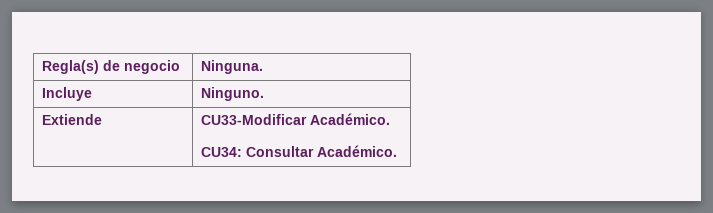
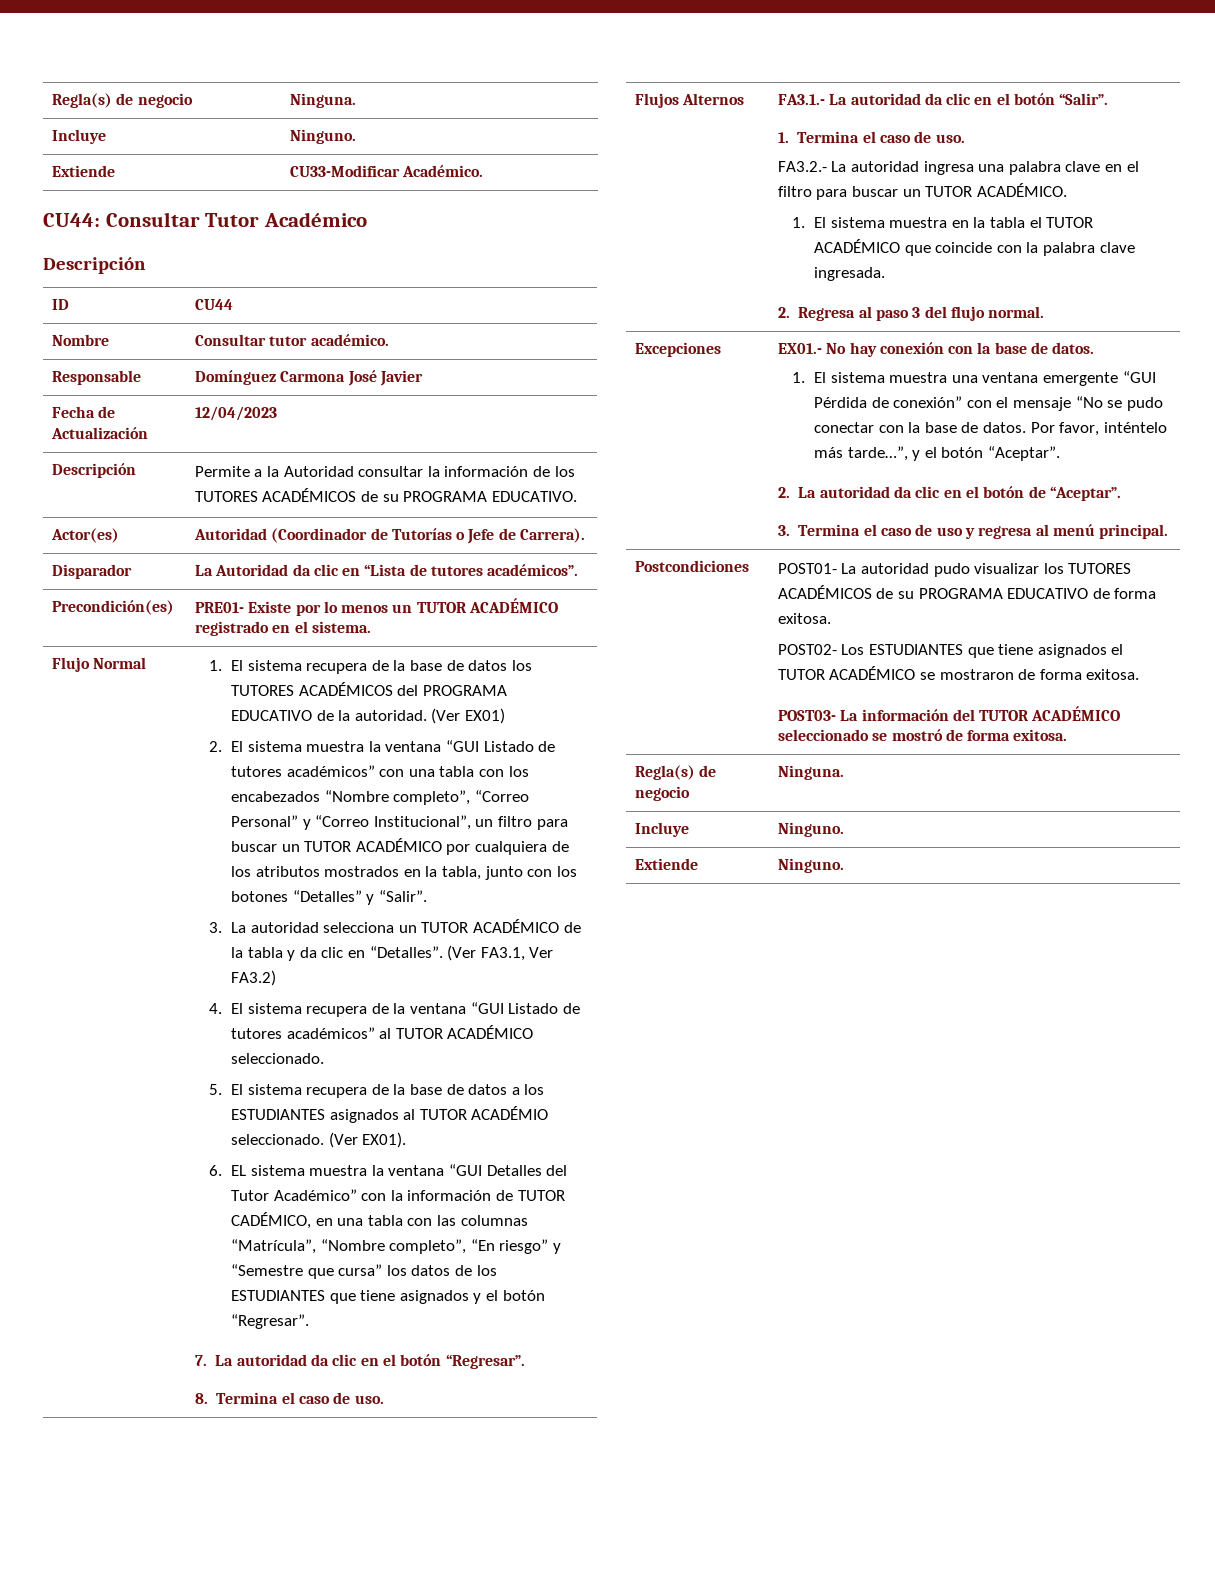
[201,145,398,157] // CU34: Consultar Académico. -> [43,212,367,227] [43,257,146,274] [51,299,69,310] [194,299,233,310] [51,334,109,346] [194,334,389,346] [51,370,141,385] [194,370,423,386] [51,406,116,418] [50,427,148,439] [194,406,277,421] [51,463,136,478] [194,466,575,477] [194,488,577,502] [50,528,119,543] [193,528,586,544] [51,564,132,579] [194,564,579,576] [51,600,174,615] [194,598,559,616] [194,621,371,636] [51,657,147,672] [209,660,532,674] [230,682,507,696] [230,708,505,724] [209,740,556,752] [230,765,529,777] [230,790,529,805] [230,815,568,830] [230,838,569,855] [230,866,577,880] [230,890,427,905] [209,919,581,933] [230,945,554,961] [230,970,276,986] [209,1002,580,1017] [230,1025,534,1039] [230,1053,324,1064] [209,1084,545,1098] [230,1106,549,1123] [230,1132,407,1148] [209,1164,568,1176] [230,1189,565,1201] [230,1212,528,1229] [230,1239,561,1254] [230,1264,497,1279] [230,1290,545,1304] [230,1314,309,1329] [194,1354,525,1369] [194,1392,384,1404] [634,93,745,108] [777,93,1109,105] [777,131,965,143] [777,161,1139,175] [777,183,1067,200] [792,217,1094,228] [813,239,1135,256] [813,267,885,281] [777,306,1045,321] [634,342,721,357] [777,342,1095,357] [792,371,1156,386] [813,396,1163,411] [813,422,1167,436] [813,446,1060,461] [777,486,1121,501] [777,524,1169,539] [634,560,749,572] [777,563,1132,577] [777,585,1157,599] [777,613,831,624] [777,644,1124,658] [777,666,1140,680] [777,706,1121,721] [777,729,1068,741] [634,765,717,780] [634,786,690,801] [777,765,844,780] [634,822,689,837] [777,822,844,837] [634,858,698,870] [777,858,844,873] // CU44: Consultar Tutor Académico // Descripción // ID | CU44 // Nombre | Consultar tutor académico. // Responsable | Domínguez Carmona José Javier // Fecha de Actualización | 12/04/2023 // Descripción | Permite a la Autoridad consultar la información de los TUTORES ACADÉMICOS de su PROGRAMA EDUCATIVO. // Actor(es) | Autoridad (Coordinador de Tutorías o Jefe de Carrera). // Disparador | La Autoridad da clic en “Lista de tutores académicos”. // Precondición(es) | PRE01- Existe por lo menos un TUTOR ACADÉMICO registrado en el sistema. // Flujo Normal | 1. El sistema recupera de la base de datos los TUTORES ACADÉMICOS del PROGRAMA EDUCATIVO de la autoridad. (Ver EX01) // 2. El sistema muestra la ventana “GUI Listado de tutores académicos” con una tabla con los encabezados “Nombre completo”, “Correo Personal” y “Correo Institucional”, un filtro para buscar un TUTOR ACADÉMICO por cualquiera de los atributos mostrados en la tabla, junto con los botones “Detalles” y “Salir”. // 3. La autoridad selecciona un TUTOR ACADÉMICO de la tabla y da clic en “Detalles”. (Ver FA3.1, Ver FA3.2) // 4. El sistema recupera de la ventana “GUI Listado de tutores académicos” al TUTOR ACADÉMICO seleccionado. // 5. El sistema recupera de la base de datos a los ESTUDIANTES asignados al TUTOR ACADÉMIO seleccionado. (Ver EX01). // 6. EL sistema muestra la ventana “GUI Detalles del Tutor Académico” con la información de TUTOR CADÉMICO, en una tabla con las columnas “Matrícula”, “Nombre completo”, “En riesgo” y “Semestre que cursa” los datos de los ESTUDIANTES que tiene asignados y el botón “Regresar”. // 7. La autoridad da clic en el botón “Regresar”. // 8. Termina el caso de uso. // Flujos Alternos | FA3.1.- La autoridad da clic en el botón “Salir”. // 1. Termina el caso de uso. // FA3.2.- La autoridad ingresa una palabra clave en el filtro para buscar un TUTOR ACADÉMICO. // 1. El sistema muestra en la tabla el TUTOR ACADÉMICO que coincide con la palabra clave ingresada. // 2. Regresa al paso 3 del flujo normal. // Excepciones | EX01.- No hay conexión con la base de datos. // 1. El sistema muestra una ventana emergente “GUI Pérdida de conexión” con el mensaje “No se pudo conectar con la base de datos. Por favor, inténtelo más tarde…”, y el botón “Aceptar”. // 2. La autoridad da clic en el botón de “Aceptar”. // 3. Termina el caso de uso y regresa al menú principal. // Postcondiciones | POST01- La autoridad pudo visualizar los TUTORES ACADÉMICOS de su PROGRAMA EDUCATIVO de forma exitosa. // POST02- Los ESTUDIANTES que tiene asignados el TUTOR ACADÉMICO se mostraron de forma exitosa. // POST03- La información del TUTOR ACADÉMICO seleccionado se mostró de forma exitosa. // Regla(s) de negocio | Ninguna. // Incluye | Ninguno. // Extiende | Ninguno.

